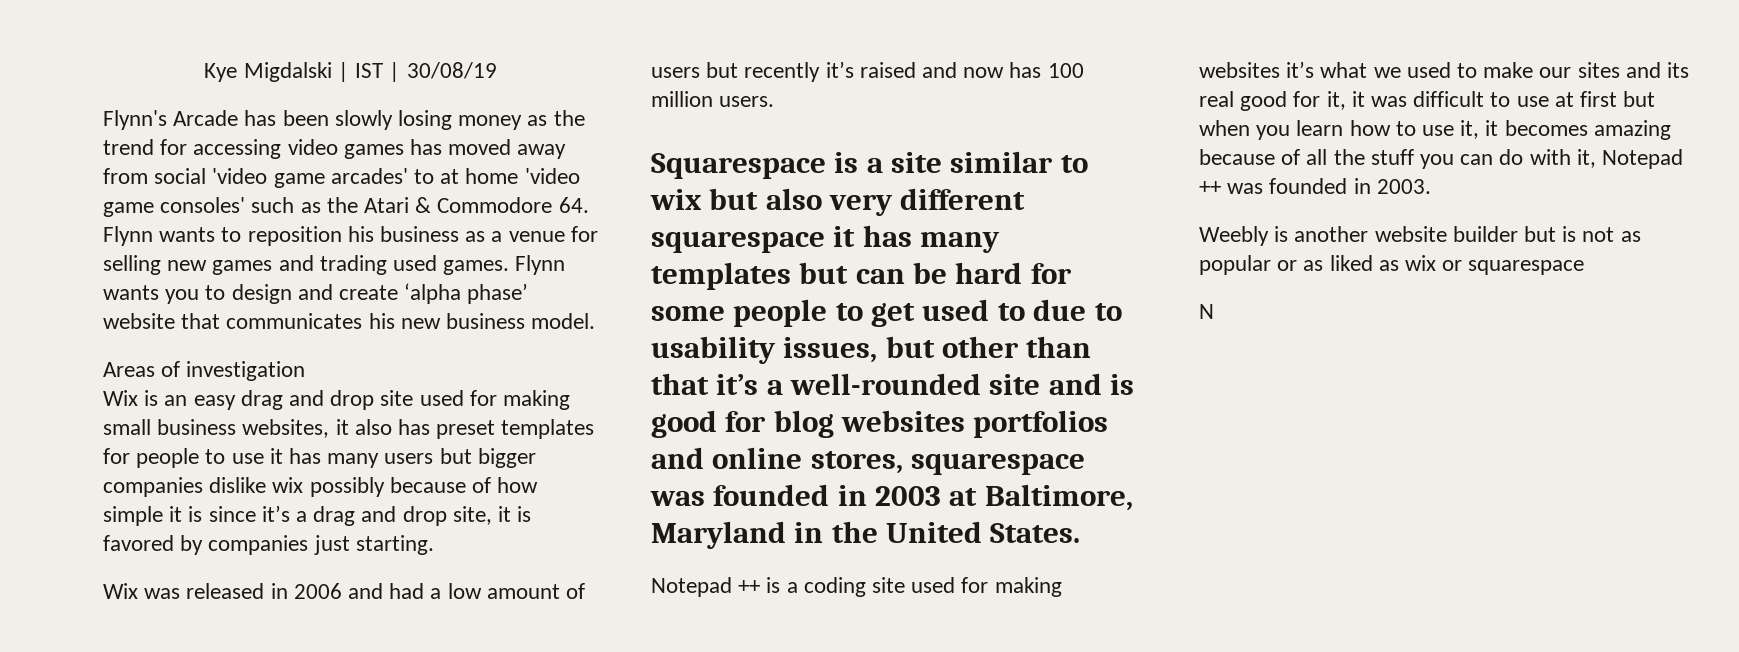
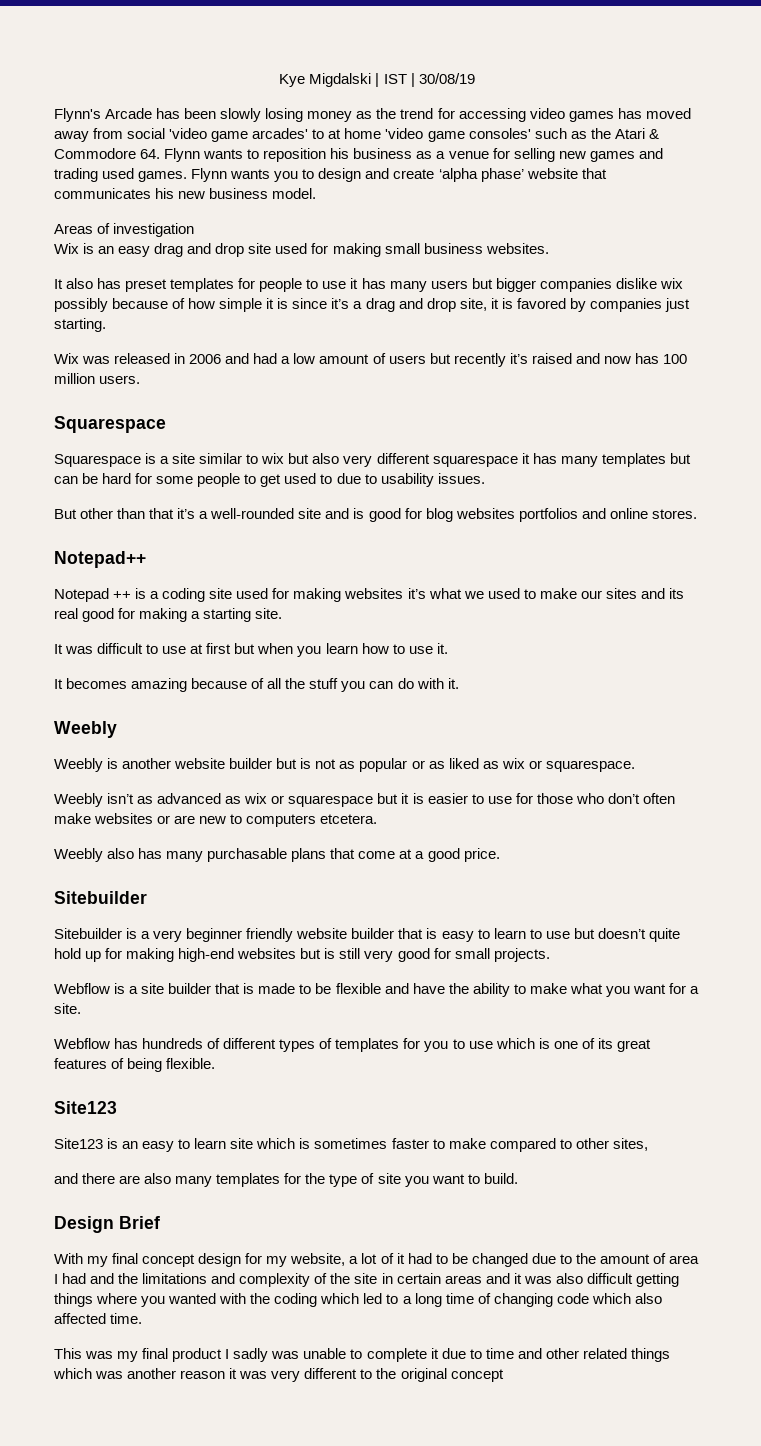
[242,419,349,438] websites, it -> [485,243,549,254] [54,279,63,289] websites. // It
(826, 166) none -> [54,454,141,467] // Squarespace
[783,336,935,363] issues, but -> [437,473,485,484] [54,509,77,519] issues. // But
[810,451,1086,475] [650,484,1133,511] [651,521,1081,549] stores, squarespace was founded in 2003 at Baltimore, Maryland in the United States. -> [651,509,697,519] [54,551,146,568] stores. // Notepad++
[1326,91,1365,110] it, it -> [139,608,283,622] [54,644,63,654] making a starting site. // It
[1460,120,1499,139] it, it -> [436,643,448,654] [54,679,63,689] it. // It
[1576,149,1684,169] [1199,178,1431,194] it, Notepad ++ was founded in 2003. -> [447,678,459,689] [54,721,117,738] it. // Weebly
[1468,260,1585,275] [1199,304,1214,319] squarespace // N -> [545,760,635,772] [54,793,675,807] [54,813,378,827] [54,848,500,862] [54,891,147,904] [54,928,680,942] [54,948,550,962] [54,983,700,997] [54,1003,81,1014] [54,1038,651,1052] [54,1058,216,1072] [54,1101,117,1114] [54,1138,648,1152] [54,1173,518,1187] [54,1216,160,1233] [54,1253,700,1267] [54,1273,679,1287] [54,1293,662,1307] [54,1313,143,1324] [54,1348,670,1362] [53,1368,504,1382] squarespace. // Weebly isn’t as advanced as wix or squarespace but it is easier to use for those who don’t often make websites or are new to computers etcetera. // Weebly also has many purchasable plans that come at a good price. // Sitebuilder // Sitebuilder is a very beginner friendly website builder that is easy to learn to use but doesn’t quite hold up for making high-end websites but is still very good for small projects. // Webflow is a site builder that is made to be flexible and have the ability to make what you want for a site. // Webflow has hundreds of different types of templates for you to use which is one of its great features of being flexible. // Site123 // Site123 is an easy to learn site which is sometimes faster to make compared to other sites, // and there are also many templates for the type of site you want to build. // Design Brief // With my final concept design for my website, a lot of it had to be changed due to the amount of area I had and the limitations and complexity of the site in certain areas and it was also difficult getting things where you wanted with the coding which led to a long time of changing code which also affected time. // This was my final product I sadly was unable to complete it due to time and other related things which was another reason it was very different to the original concept

